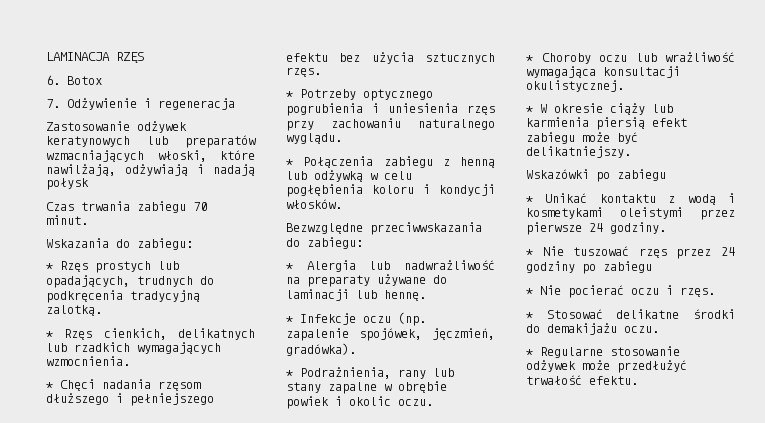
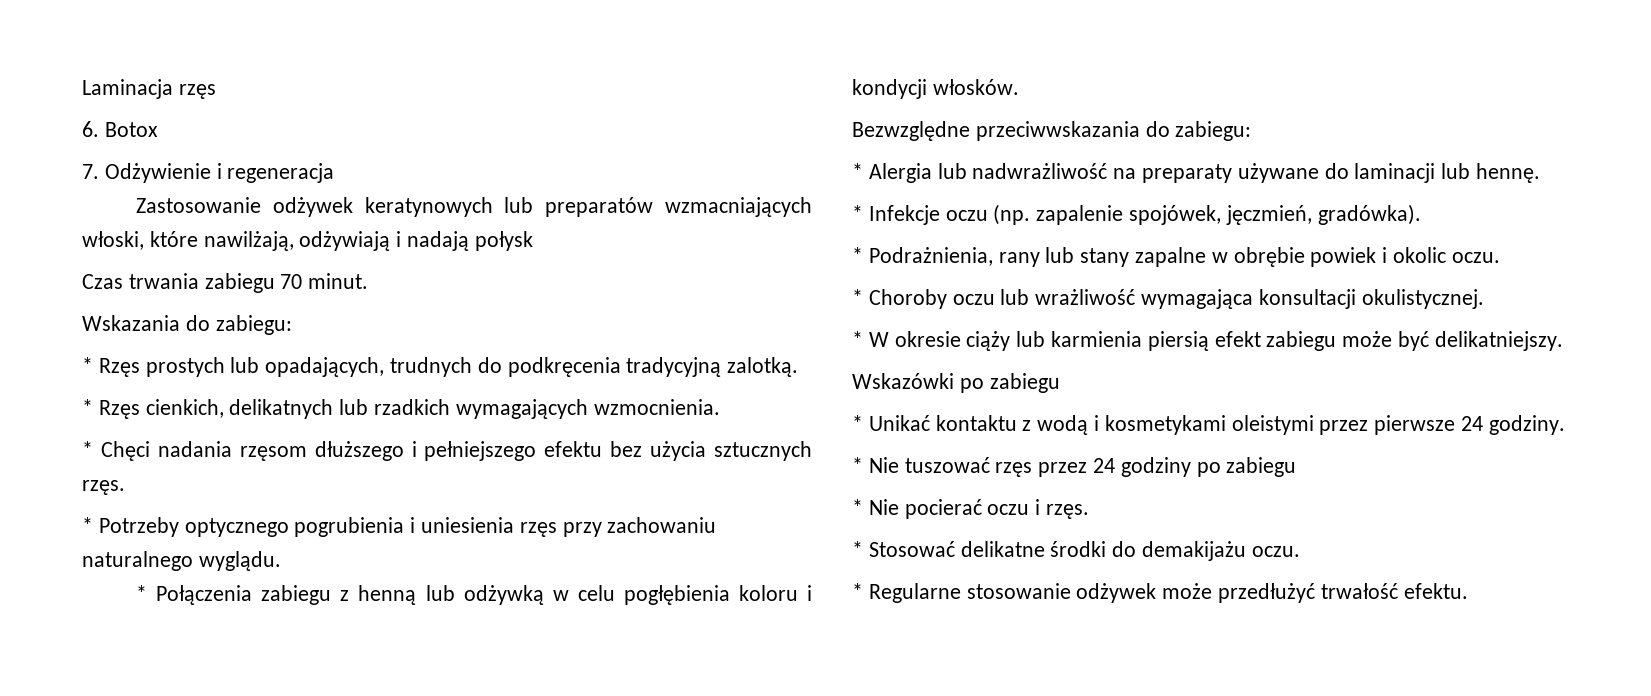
[46,52,144,63] LAMINACJA RZĘS -> [82,79,216,99] Laminacja rzęs

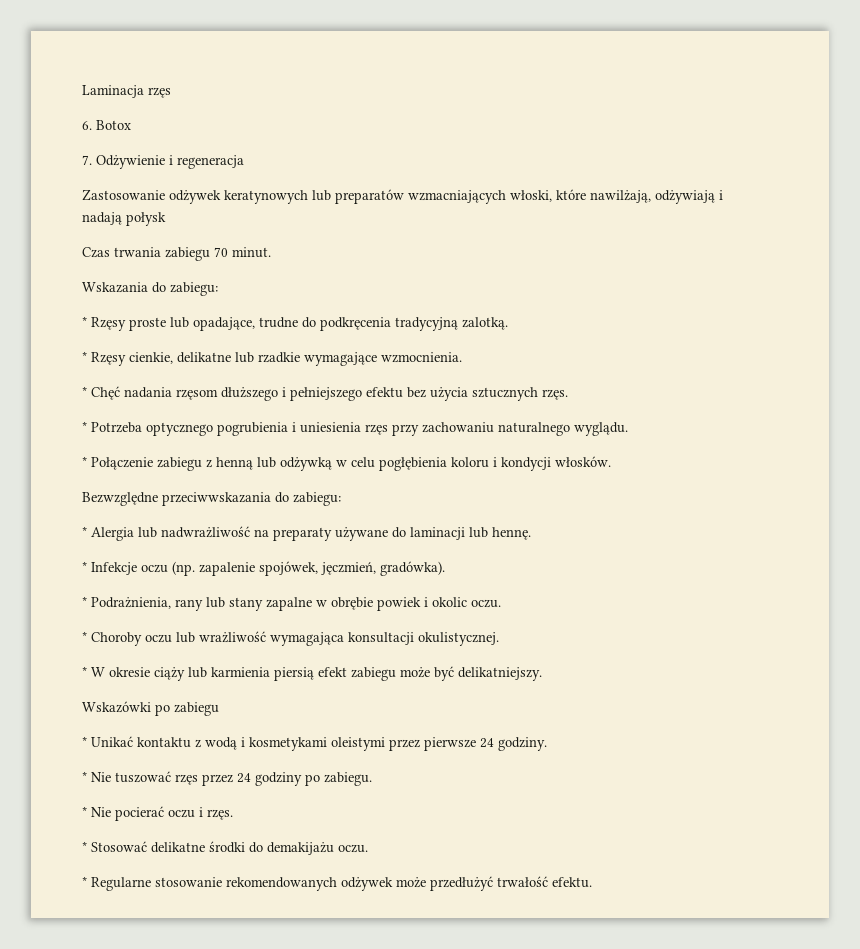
[98,357,473,377] Rzęs prostych lub opadających, trudnych -> [91,317,298,331] Rzęsy proste lub opadające, trudne
[98,399,588,419] Rzęs cienkich, delikatnych lub rzadkich wymagających -> [91,352,377,366] Rzęsy cienkie, delikatne lub rzadkie wymagające
[100,441,150,461] Chęci -> [91,386,120,400] Chęć
[98,517,179,537] Potrzeby -> [91,422,142,433] Potrzeba
[156,585,253,605] Połączenia -> [91,457,153,470] Połączenie
[1226,457,1297,477] zabiegu -> [324,772,372,786] zabiegu.
(1071, 591) none -> [226,877,337,891] rekomendowanych

